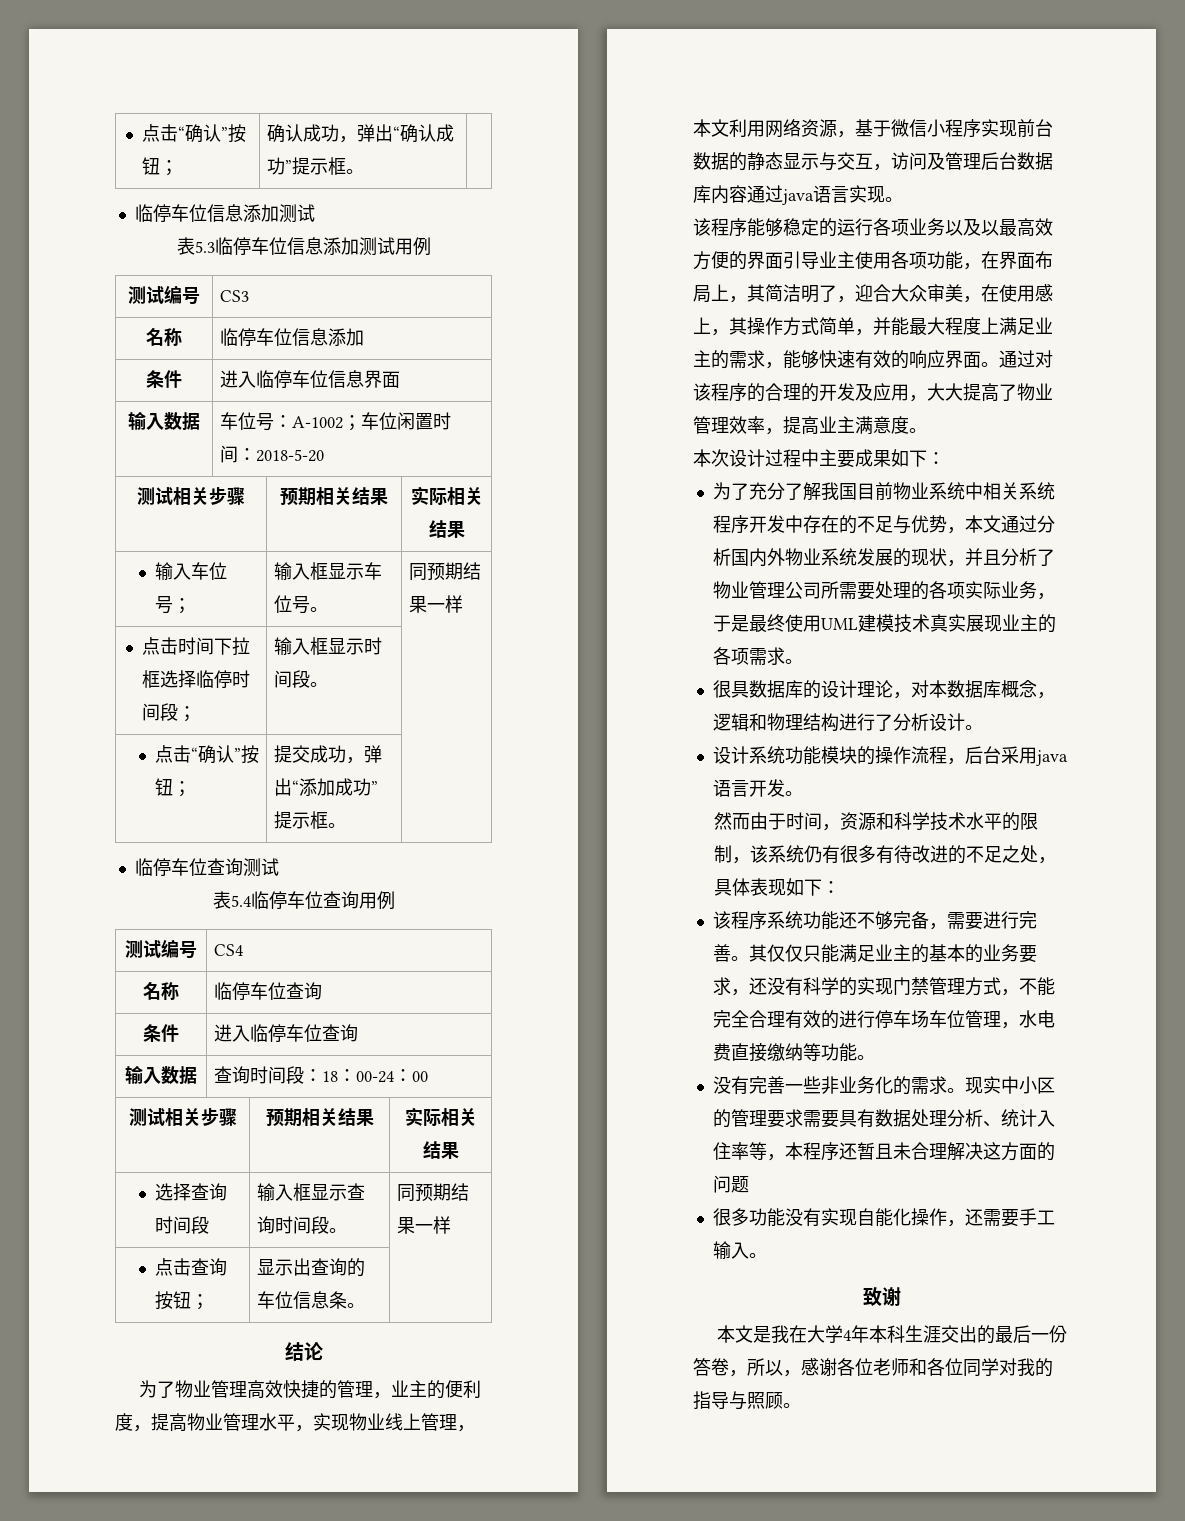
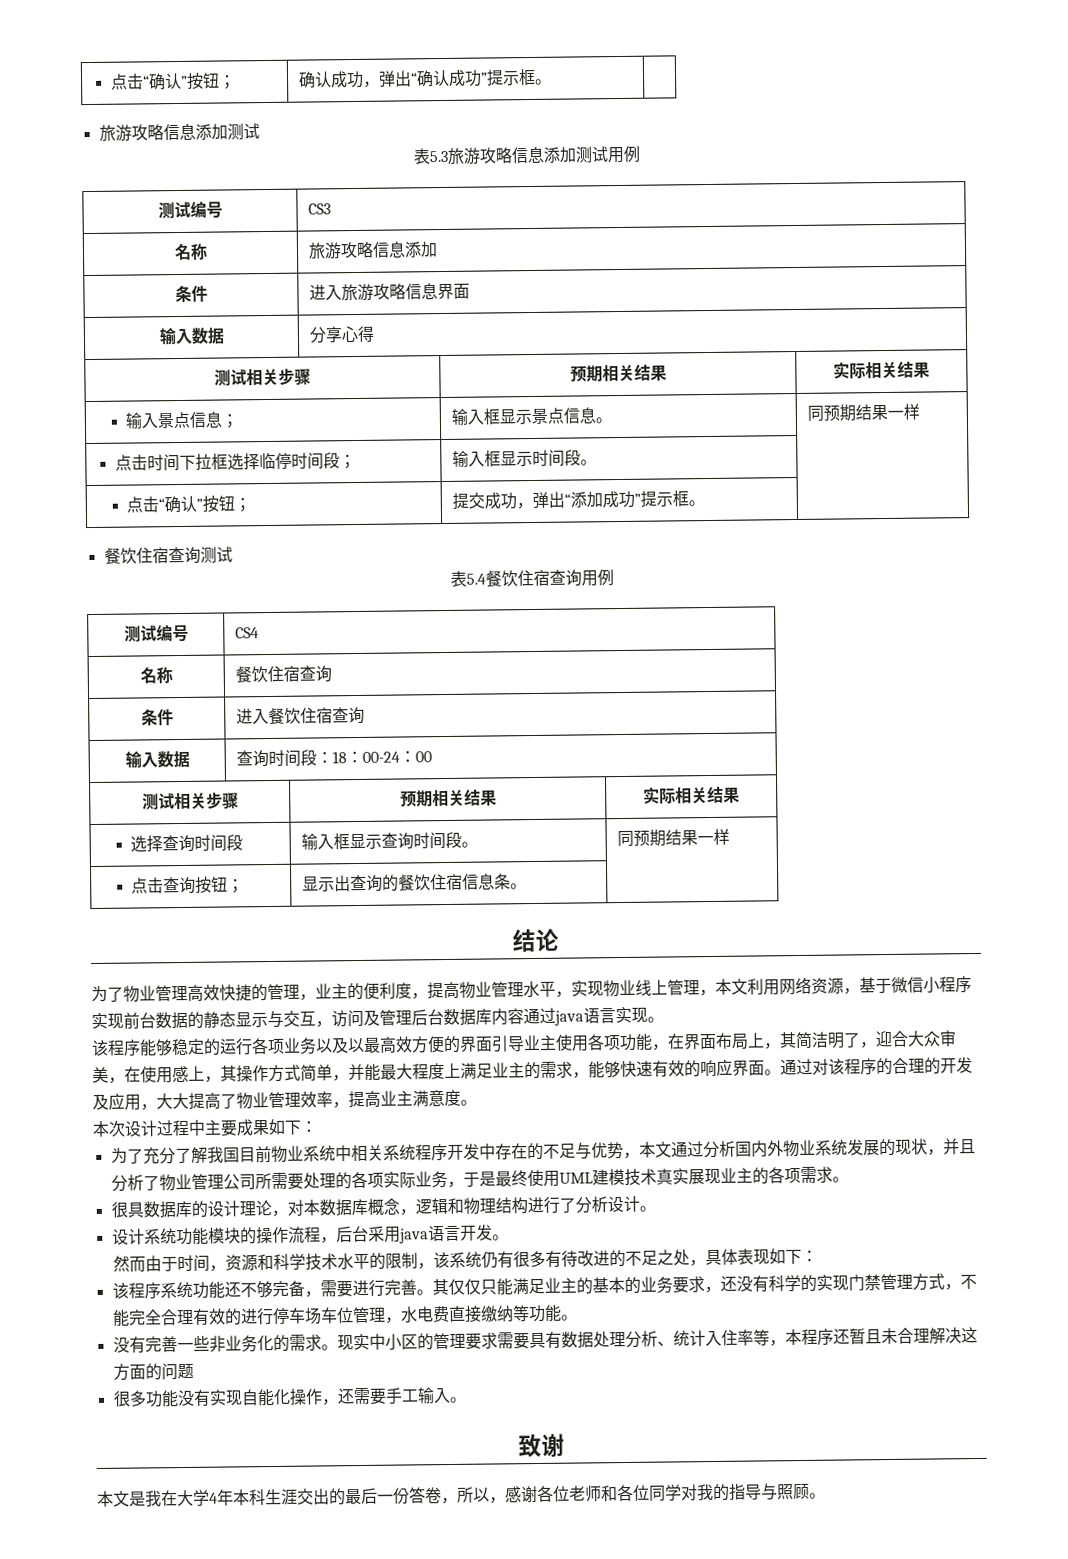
[134,204,207,222] 临停车位 -> [98,124,164,142] 旅游攻略
[214,237,287,255] 临停车位 -> [447,147,513,165] 旅游攻略
[219,328,292,346] 临停车位 -> [308,241,375,260] 旅游攻略
[255,370,328,388] 临停车位 -> [341,283,407,302] 旅游攻略
[219,412,451,431] [219,445,324,463] 车位号：A-1002；车位闲置时间：2018-5-20 -> [309,325,376,344] 分享心得
[191,562,228,580] [155,596,192,614] [273,562,382,581] [273,595,310,614] 车位号； | 输入框显示车位号 -> [157,411,239,429] [451,407,597,425] 景点信息； | 输入框显示景点信息
[134,858,207,876] 临停车位 -> [103,547,169,564] 餐饮住宿
[250,891,323,909] 临停车位 -> [484,569,550,587] 餐饮住宿
[213,982,286,1000] 临停车位 -> [235,665,301,683] 餐饮住宿
[249,1024,322,1042] 临停车位 -> [268,707,334,725] 餐饮住宿
[256,1291,293,1309] 车位 -> [398,873,464,891] 餐饮住宿

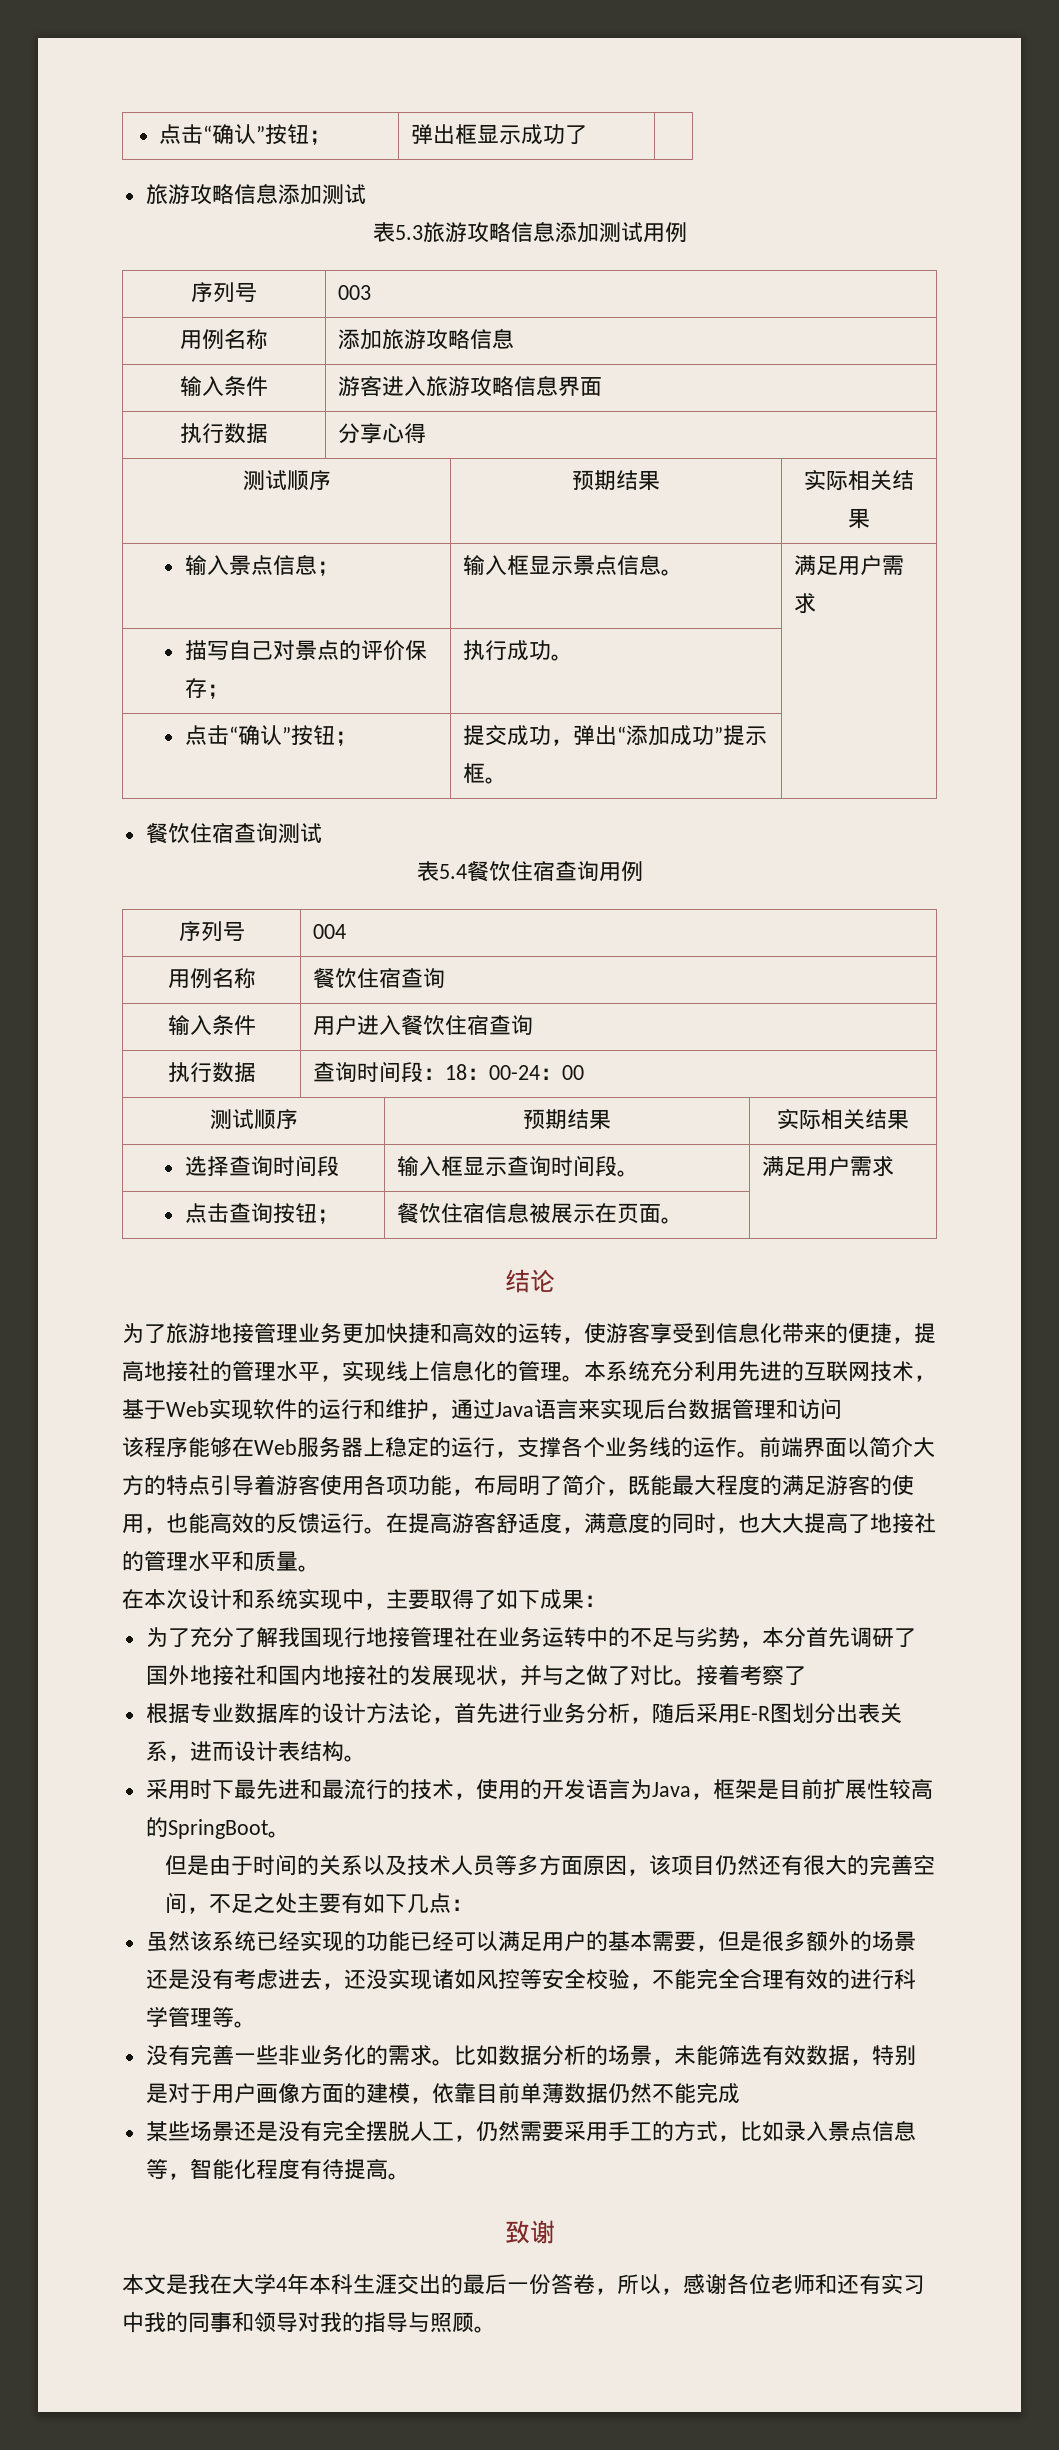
[109,72,236,91] [298,68,553,89] 点击“确认”按钮； | 确认成功，弹出“确认成功”提示框。 -> [159,124,332,145] [411,124,588,145] 点击“确认”按钮； | 弹出框显示成功了
[157,200,223,219] [308,203,332,215] [173,243,208,261] [308,241,439,260] [174,284,208,303] 测试编号 | CS3 // 名称 | 旅游攻略信息添加 // 条件 | -> [191,282,257,302] [338,285,372,300] [180,329,268,350] [338,328,515,350] [180,376,268,396] [338,376,383,397] 序列号 | 003 // 用例名称 | 添加旅游攻略信息 // 输入条件 | 游客
[158,327,193,345] 输入 -> [180,423,224,444] 执行
[246,368,311,387] [569,364,635,383] 相关步骤 | 预期相关 -> [286,470,331,490] [572,470,616,491] 顺序 | 预期
[807,403,921,422] [114,452,356,472] [452,449,582,467] 同预期结果一样 // 点击时间下拉框选择临停时间段； | 输入框显示时间段 -> [794,555,905,576] [794,593,817,614] [184,640,427,661] [184,678,229,699] [463,640,552,661] 满足用户需求 // 描写自己对景点的评价保存； | 执行成功
[123,624,189,643] [235,627,260,639] 测试编号 | CS4 // -> [178,921,245,941] [313,924,347,939] [167,968,212,989] 序列号 | 004 // 用例
[140,708,174,726] 条件 | -> [167,1015,256,1035] [313,1015,358,1035] 输入条件 | 用户
[124,750,158,768] 输入 -> [167,1062,212,1083] 执行
[173,792,239,810] [399,789,465,808] 相关步骤 | 预期相关 -> [253,1109,298,1129] [523,1109,567,1130] 顺序 | 预期
[617,828,731,848] 同预期结果一样 -> [762,1156,895,1177] 满足用户需求
[302,873,528,892] [512,928,559,953] [91,976,972,1003] [91,1006,664,1030] [91,1030,957,1057] [92,1057,973,1084] [92,1089,477,1111] 显示出查询的餐饮住宿信息条。 | // 结论 // 为了物业管理高效快捷的管理，业主的便利度，提高物业管理水平，实现物业线上管理，本文利用网络资源，基于微信小程序实现前台数据的静态显示与交互，访问及管理后台数据库内容通过java语言实现。 // 该程序能够稳定的运行各项业务以及以最高效方便的界面引导业主使用各项功能，在界面布局上，其简洁明了，迎合大众审美，在使用感上，其操作方式简单，并能最大程度上满足业主的需求，能够快速有效的响应界面。通过对该程序的合理的开发及应用，大大提高了物业管理效率，提高业主满意度。 // -> [397,1202,684,1224] [504,1269,555,1293] [122,1322,936,1344] [122,1360,936,1382] [122,1398,842,1420] [122,1436,935,1458] [122,1475,914,1496] [122,1512,936,1534] [122,1551,320,1572] [122,1589,144,1609] 餐饮住宿信息被展示在页面。 | // 结论 // 为了旅游地接管理业务更加快捷和高效的运转，使游客享受到信息化带来的便捷，提高地接社的管理水平，实现线上信息化的管理。本系统充分利用先进的互联网技术，基于Web实现软件的运行和维护，通过Java语言来实现后台数据管理和访问 // 该程序能够在Web服务器上稳定的运行，支撑各个业务线的运作。前端界面以简介大方的特点引导着游客使用各项功能，布局明了简介，既能最大程度的满足游客的使用，也能高效的反馈运行。在提高游客舒适度，满意度的同时，也大大提高了地接社的管理水平和质量。 // 在
[156,1118,302,1137] 过程中主要成果如下 -> [232,1589,584,1610] 和系统实现中，主要取得了如下成果
[238,1138,976,1164] [110,1166,849,1192] [110,1195,656,1219] [111,1224,509,1246] [112,1255,146,1273] 目前物业系统中相关系统程序开发中存在的不足与优势，本文通过分析国内外物业系统发展的现状，并且分析了物业管理公司所需要处理的各项实际业务，于是最终使用UML建模技术真实展现业主的各项需求。 // 很具数据库的设计理论，对本数据库概念，逻辑和物理结构进行了分析设计。 // 设计系统功能模块的操作流程，后台采用java语言开发。 // 然而 -> [321,1627,916,1648] [145,1665,806,1686] [145,1703,902,1724] [145,1741,366,1762] [145,1778,933,1800] [145,1817,290,1839] [164,1855,209,1875] 现行地接管理社在业务运转中的不足与劣势，本分首先调研了国外地接社和国内地接社的发展现状，并与之做了对比。接着考察了 // 根据专业数据库的设计方法论，首先进行业务分析，随后采用E-R图划分出表关系，进而设计表结构。 // 采用时下最先进和最流行的技术，使用的开发语言为Java，框架是目前扩展性较高的SpringBoot。 // 但是
[208,1248,818,1272] [111,1273,945,1300] ，资源和科学技术水平的限制，该系统仍有很多有待改进的不足之处，具体表现如下： // 该程序系统功能还不够完备，需要进行完善。其仅仅只能满足业主的基本的业务要求，还没有科学的实现门禁管理方式 -> [296,1854,935,1876] [164,1892,473,1914] [145,1931,916,1952] [145,1969,630,1990] 的关系以及技术人员等多方面原因，该项目仍然还有很大的完善空间，不足之处主要有如下几点： // 虽然该系统已经实现的功能已经可以满足用户的基本需要，但是很多额外的场景还是没有考虑进去，还没实现诸如风控等安全校验
[271,1304,562,1325] 停车场车位管理，水电费直接缴纳等功能 -> [893,1969,916,1989] [145,2007,234,2027] 科学管理等
[336,1327,978,1351] [112,1363,194,1381] [112,1387,451,1408] 现实中小区的管理要求需要具有数据处理分析、统计入住率等，本程序还暂且未合理解决这方面的问题 // 很多功能没有实现自能化操作，还需要手工输入 -> [453,2045,916,2066] [145,2082,740,2104] [145,2120,916,2142] [145,2158,388,2180] 比如数据分析的场景，未能筛选有效数据，特别是对于用户画像方面的建模，依靠目前单薄数据仍然不能完成 // 某些场景还是没有完全摆脱人工，仍然需要采用手工的方式，比如录入景点信息等，智能化程度有待提高
[617,1484,682,1502] 各位同学 -> [837,2274,925,2295] [122,2312,298,2333] 还有实习中我的同事和领导

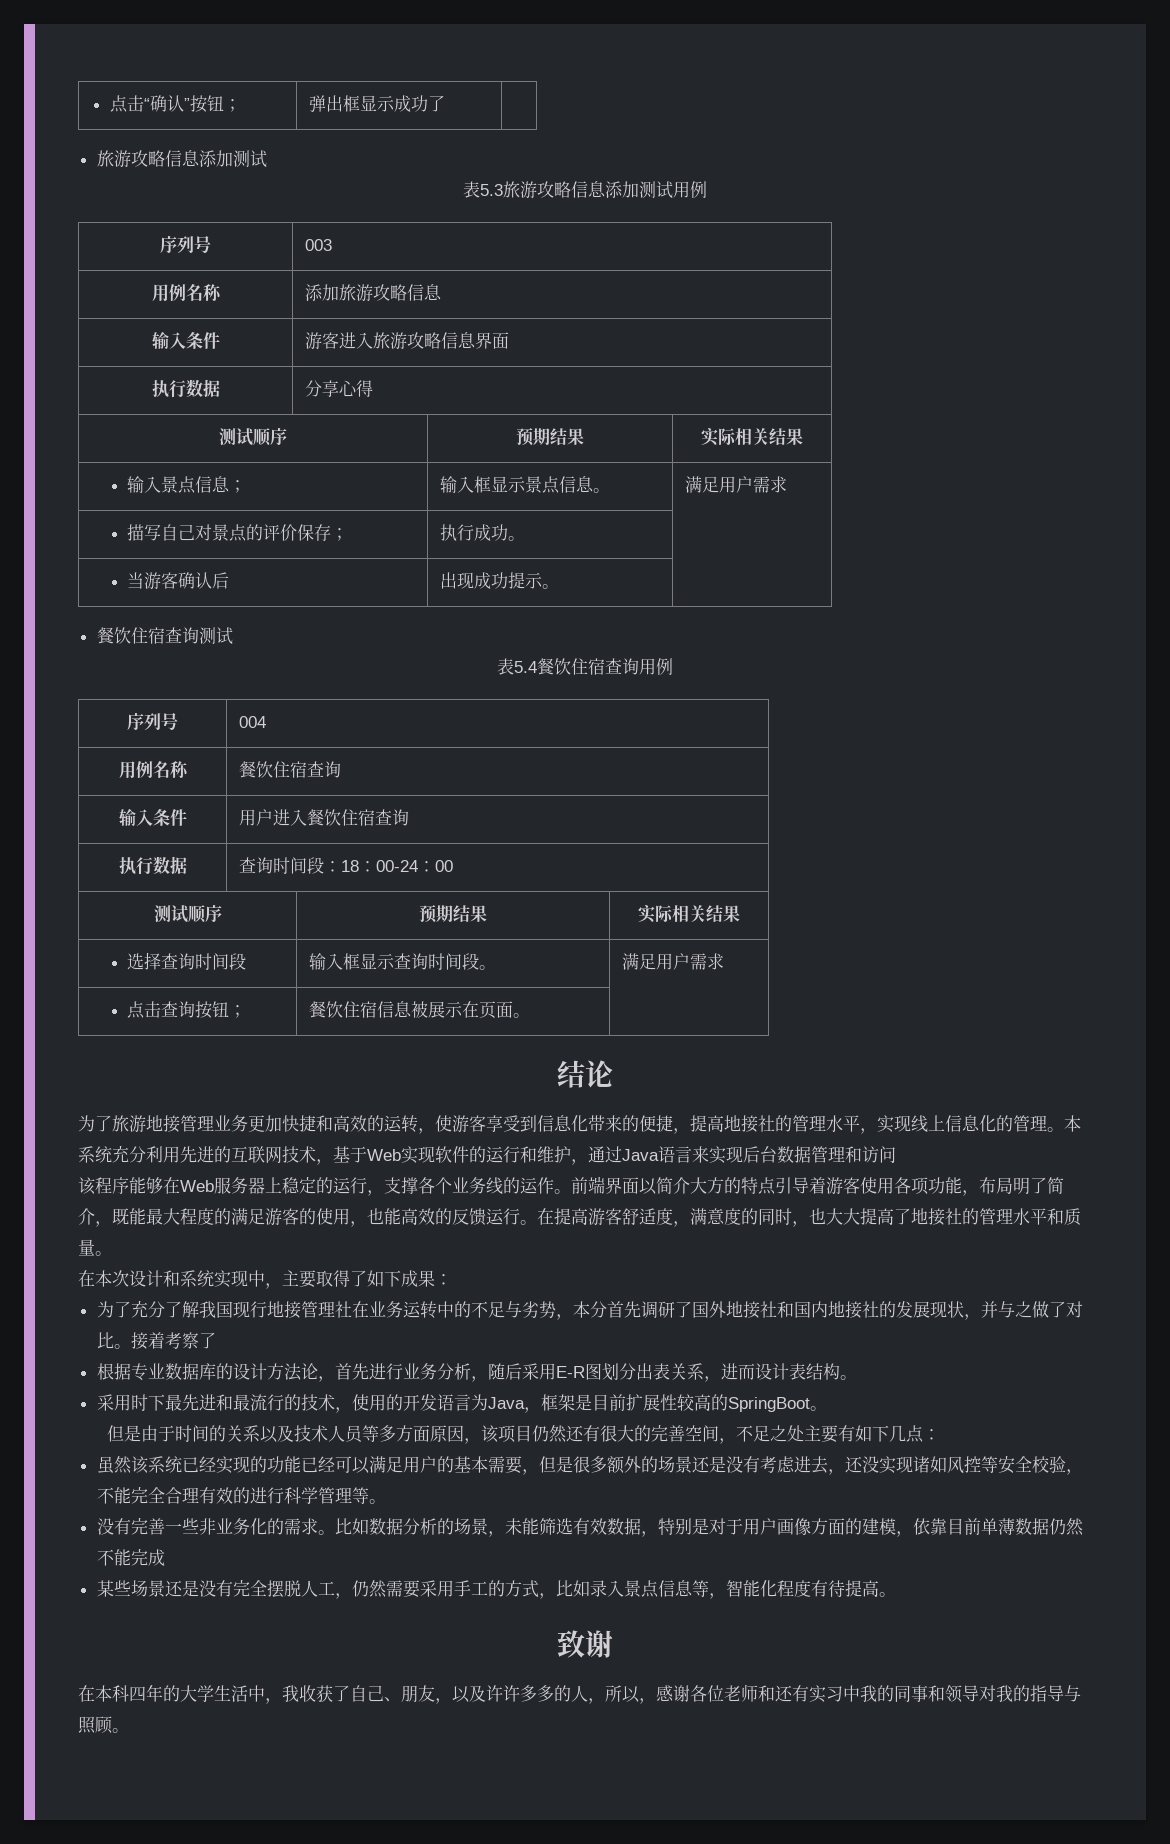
[184,725,357,746] [463,725,768,746] [463,763,486,783] 点击“确认”按钮； | 提交成功，弹出“添加成功”提示框 -> [127,572,230,590] [440,572,544,589] 当游客确认后 | 出现成功提示
[122,2273,595,2295] 本文是我在大学4年本科生涯交出的最后一份答卷 -> [78,1684,588,1704] 在本科四年的大学生活中，我收获了自己、朋友，以及许许多多的人

